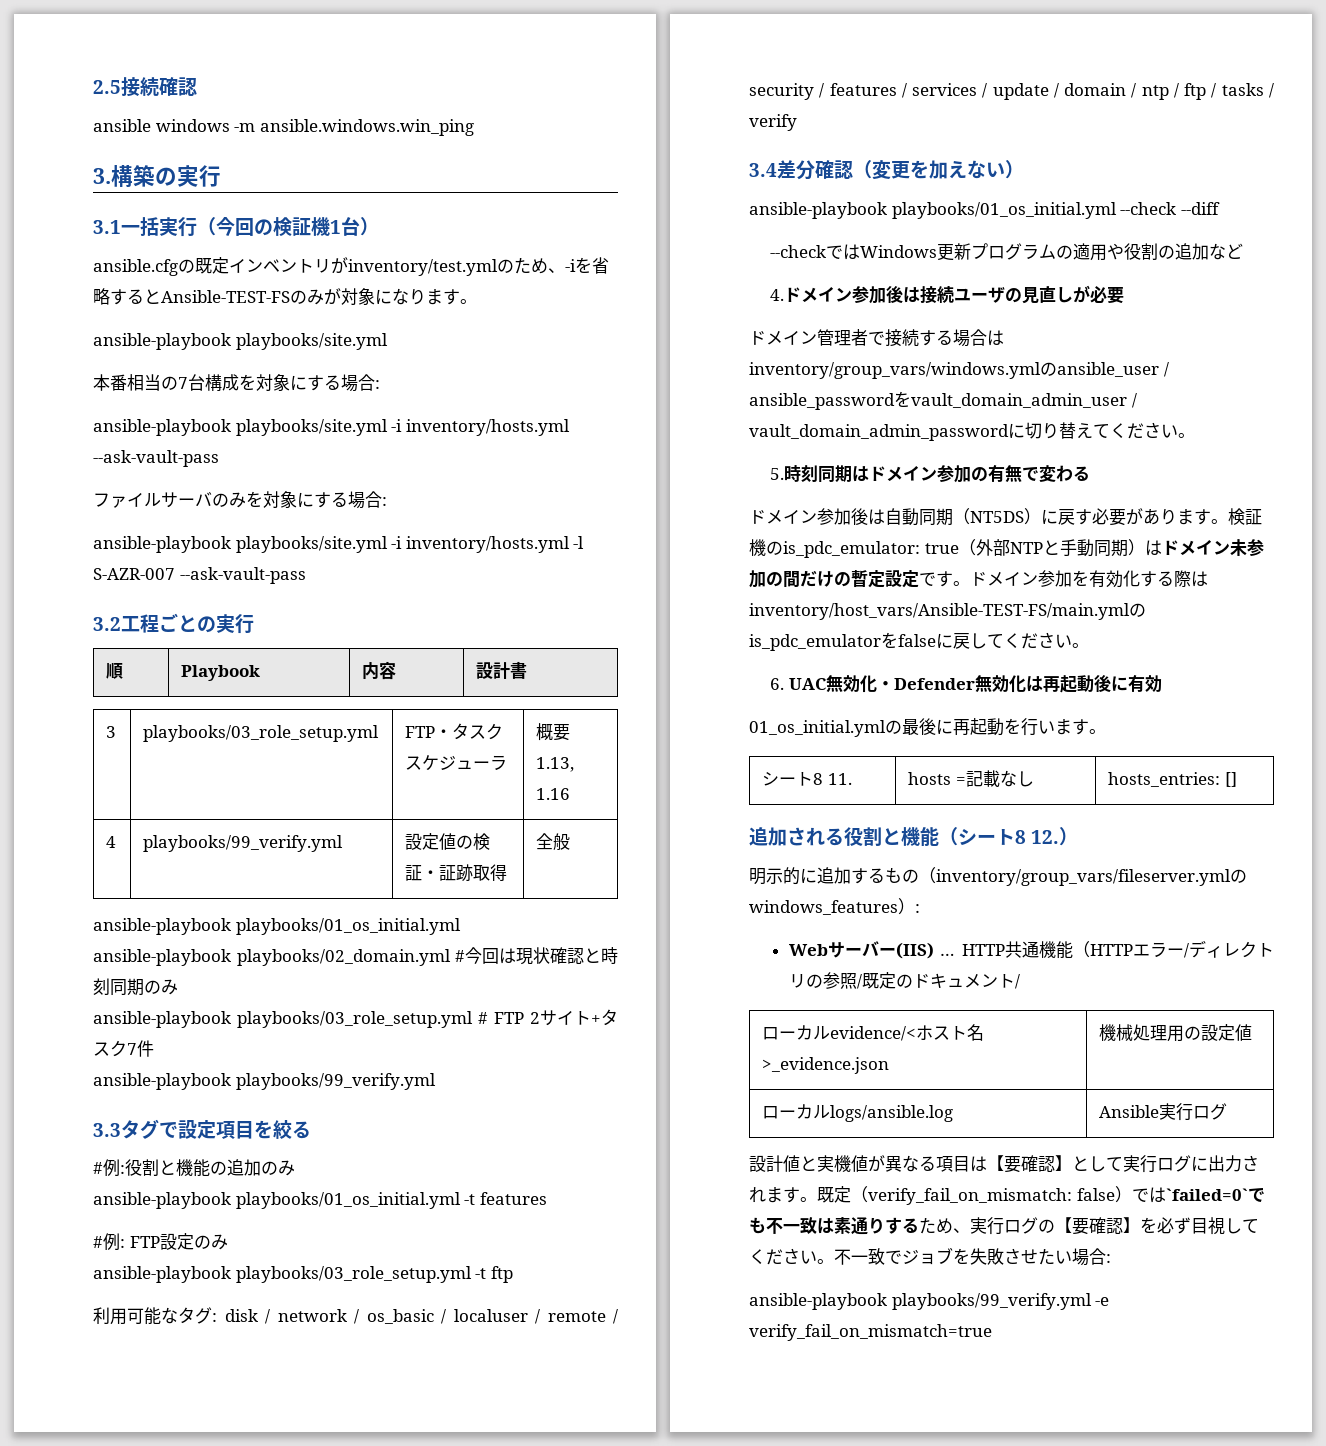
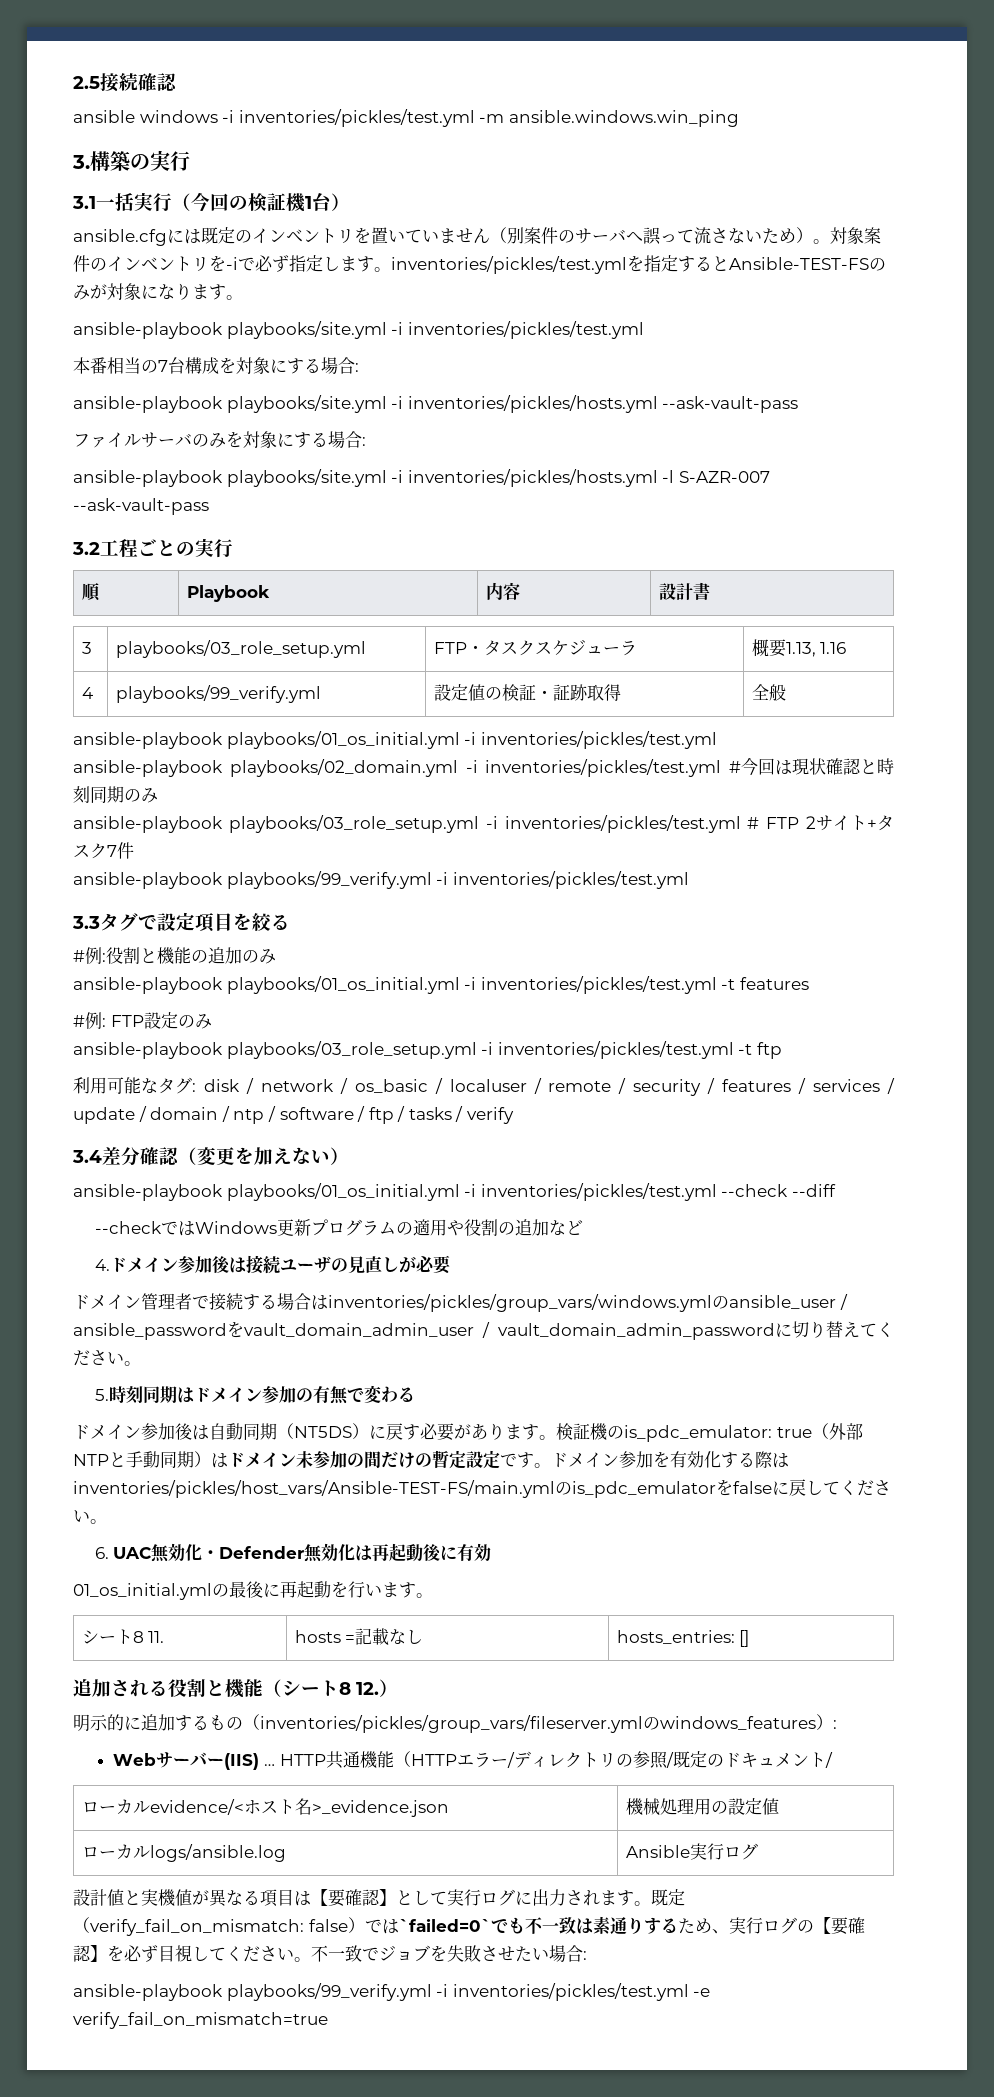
(230, 125) none -> [222,109,475,127] -i inventories/pickles/test.yml
[178,257,609,276] [93,288,110,305] の既定インベントリがinventory/test.ymlのため、-iを省略 -> [167,227,881,245] [73,255,678,274] には既定のインベントリを置いていません（別案件のサーバへ誤って流さないため）。対象案件のインベントリを-iで必ず指定します。inventories/pickles/test.ymlを指定
(388, 341) none -> [391,321,644,339] -i inventories/pickles/test.yml
[405,419,570,436] inventory/hosts.yml -> [407,395,658,413] inventories/pickles/hosts.yml
[405,536,570,553] inventory/hosts.yml -> [407,469,658,487] inventories/pickles/hosts.yml
(461, 926) none -> [464,731,717,749] -i inventories/pickles/test.yml
(451, 957) none -> [465,759,722,777] -i inventories/pickles/test.yml
(473, 1019) none -> [485,815,741,833] -i inventories/pickles/test.yml
(436, 1081) none -> [436,871,689,889] -i inventories/pickles/test.yml
(461, 1200) none -> [464,976,717,994] -i inventories/pickles/test.yml
(472, 1274) none -> [481,1041,734,1059] -i inventories/pickles/test.yml
(1179, 90) none -> [279,1106,366,1122] software /
(1117, 210) none -> [464,1183,717,1201] -i inventories/pickles/test.yml
[749,362,1041,379] inventory/group_vars/windows.yml -> [328,1294,712,1312] inventories/pickles/group_vars/windows.yml
[749,603,1130,620] inventory/host_vars/Ansible-TEST-FS/main.yml -> [73,1480,555,1498] inventories/pickles/host_vars/Ansible-TEST-FS/main.yml
[936,869,1231,886] inventory/group_vars/fileserver.yml -> [260,1715,643,1733] inventories/pickles/group_vars/fileserver.yml
(1092, 1301) none -> [436,1983,689,2001] -i inventories/pickles/test.yml

